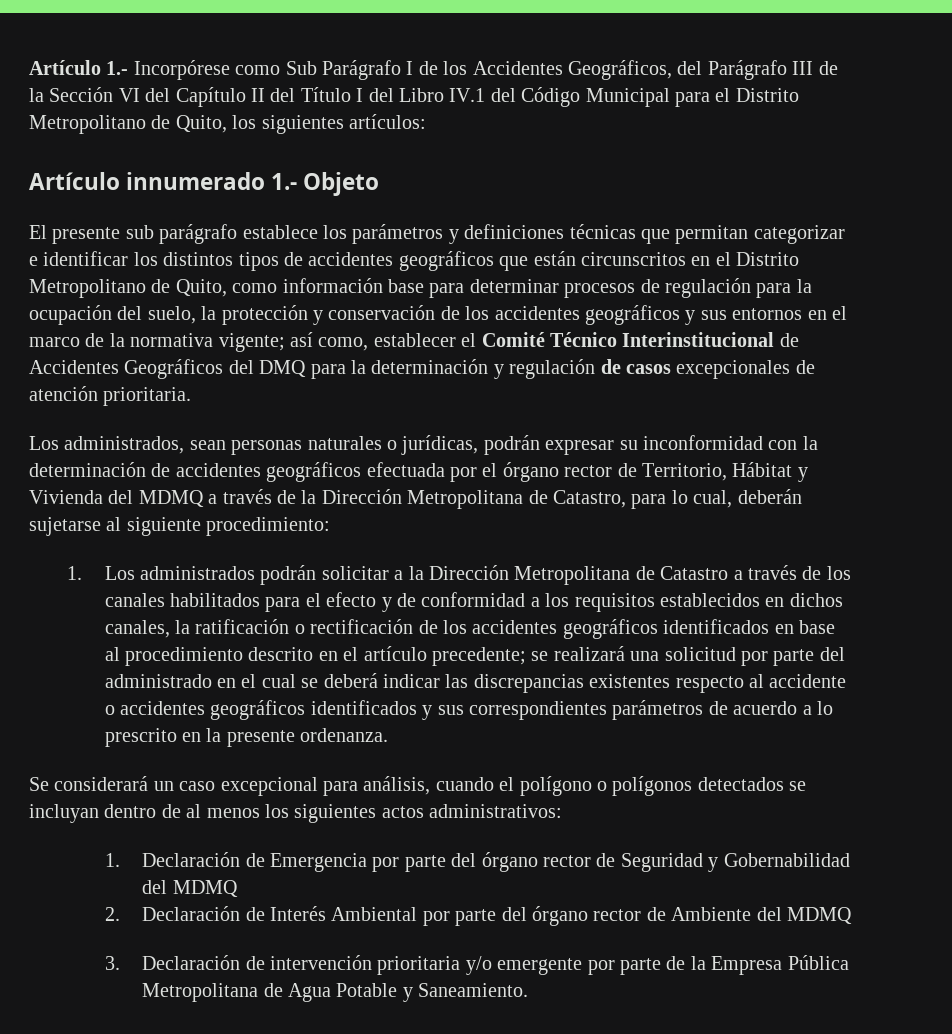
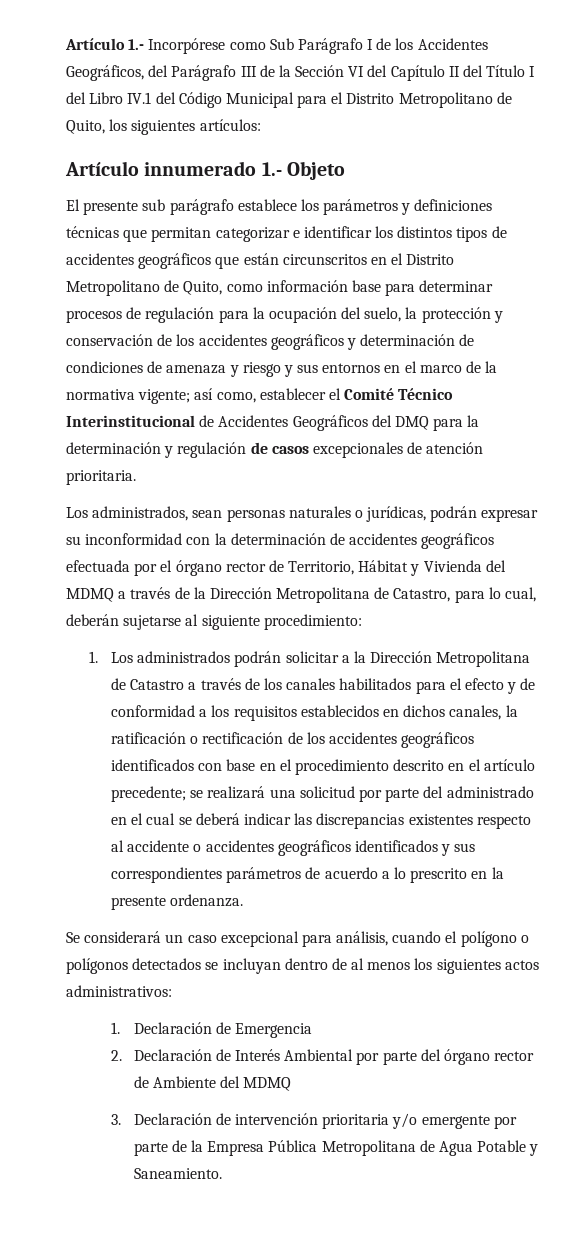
(696, 317) none -> [360,334,475,346] [66,361,293,377] determinación de condiciones de amenaza y riesgo y
[774,620,835,634] [104,647,120,661] en base al -> [198,759,292,771] con base en el
[372,852,850,872] [142,880,238,897] por parte del órgano rector de Seguridad y Gobernabilidad del MDMQ -> (312, 1030) none

